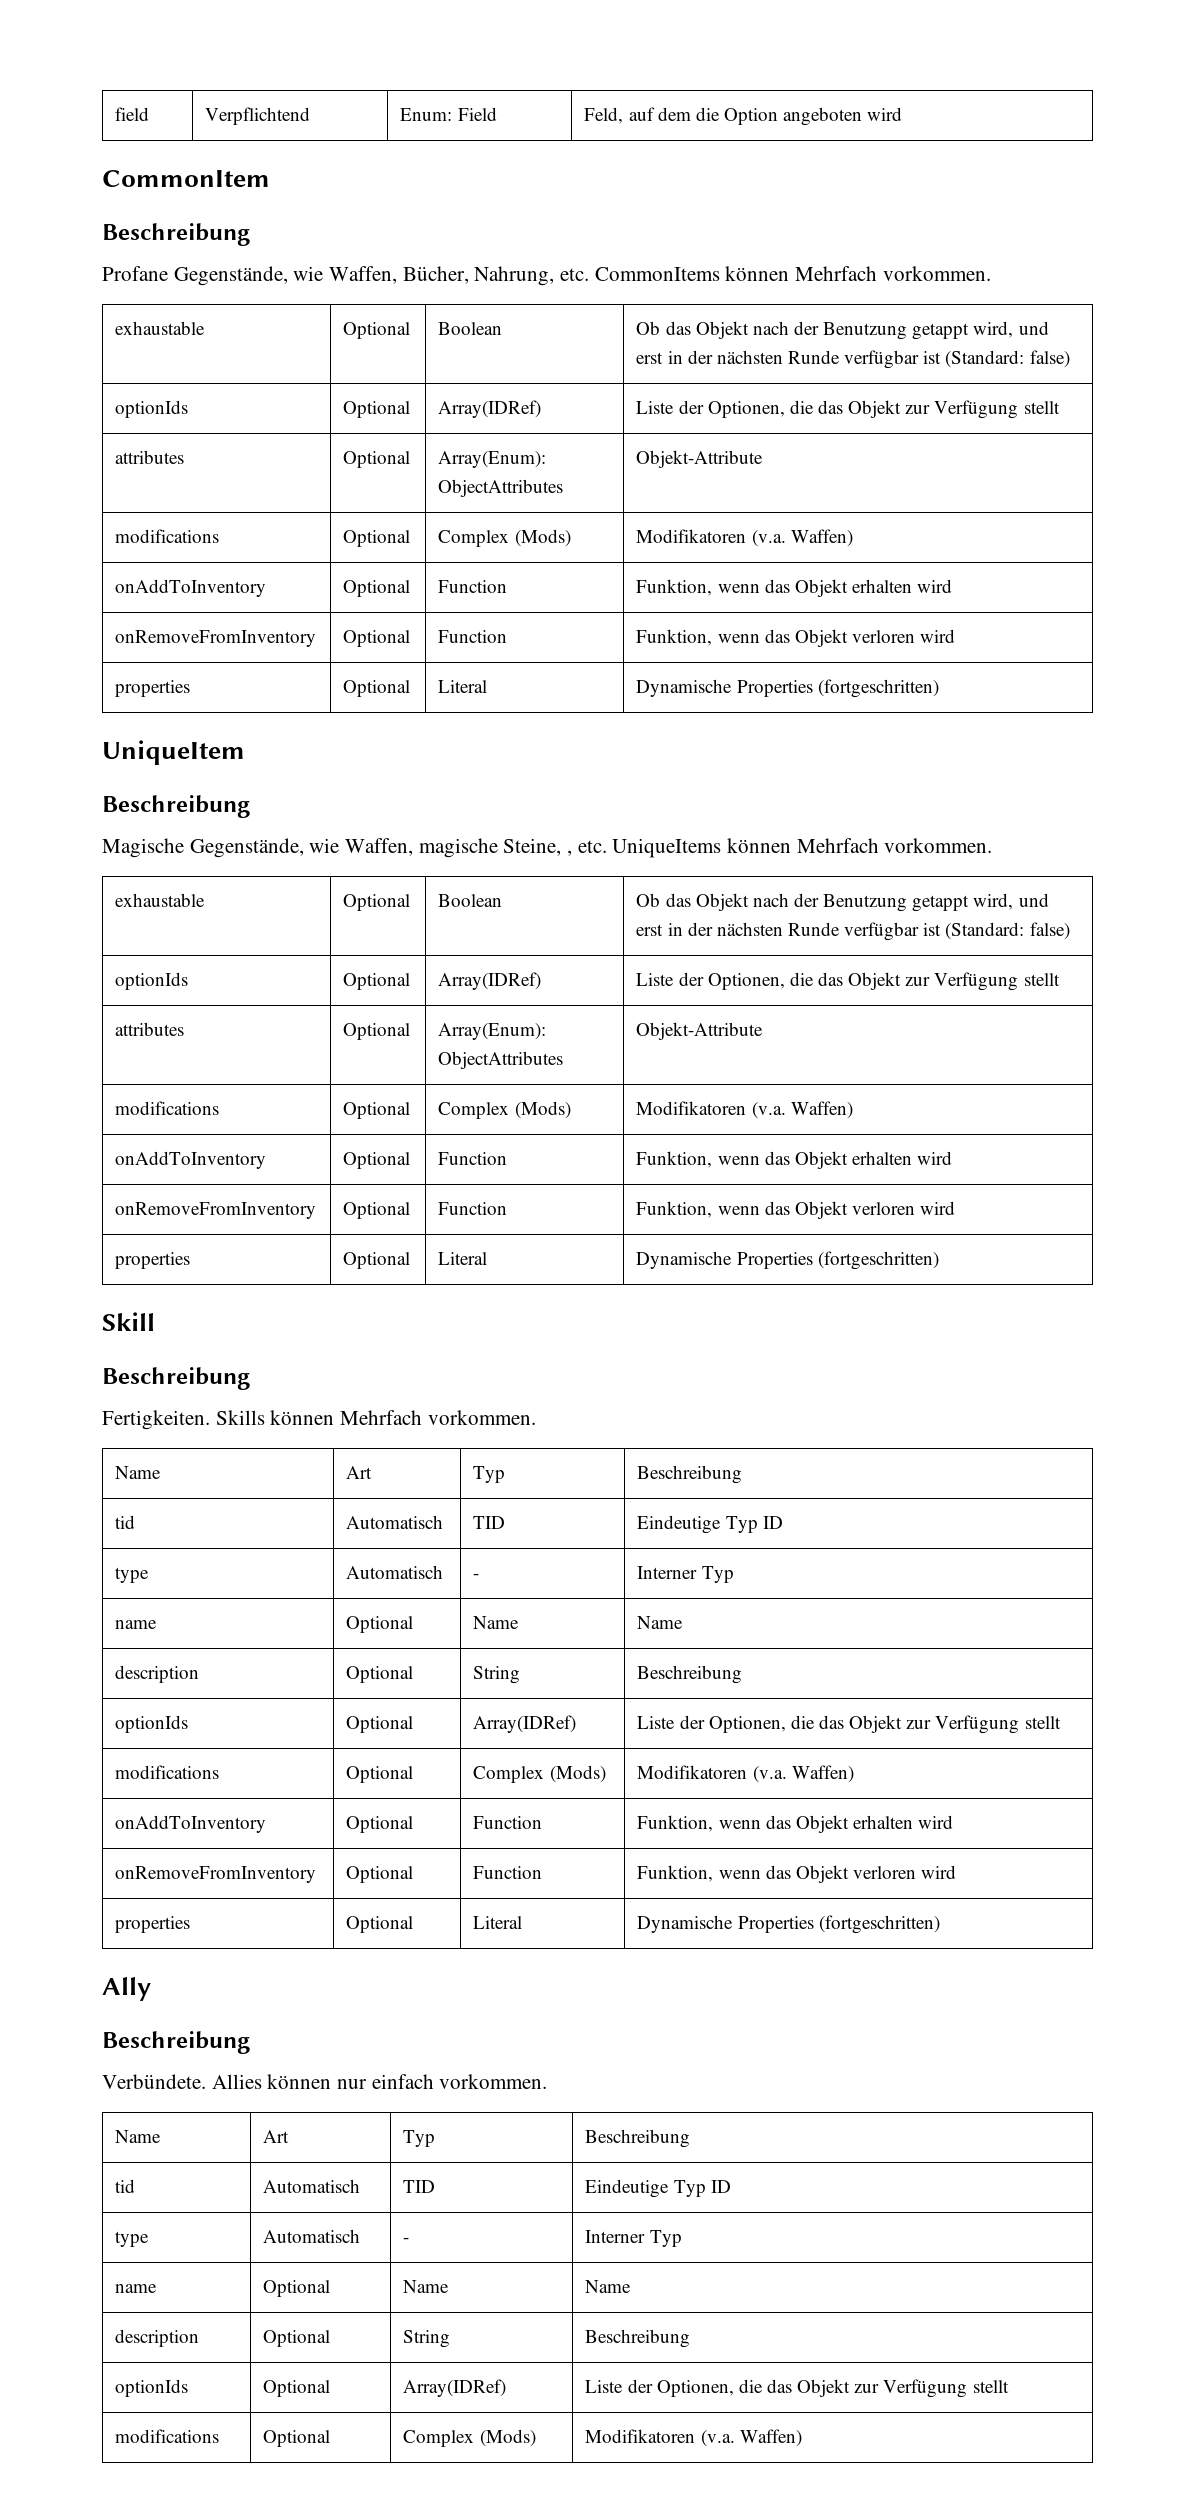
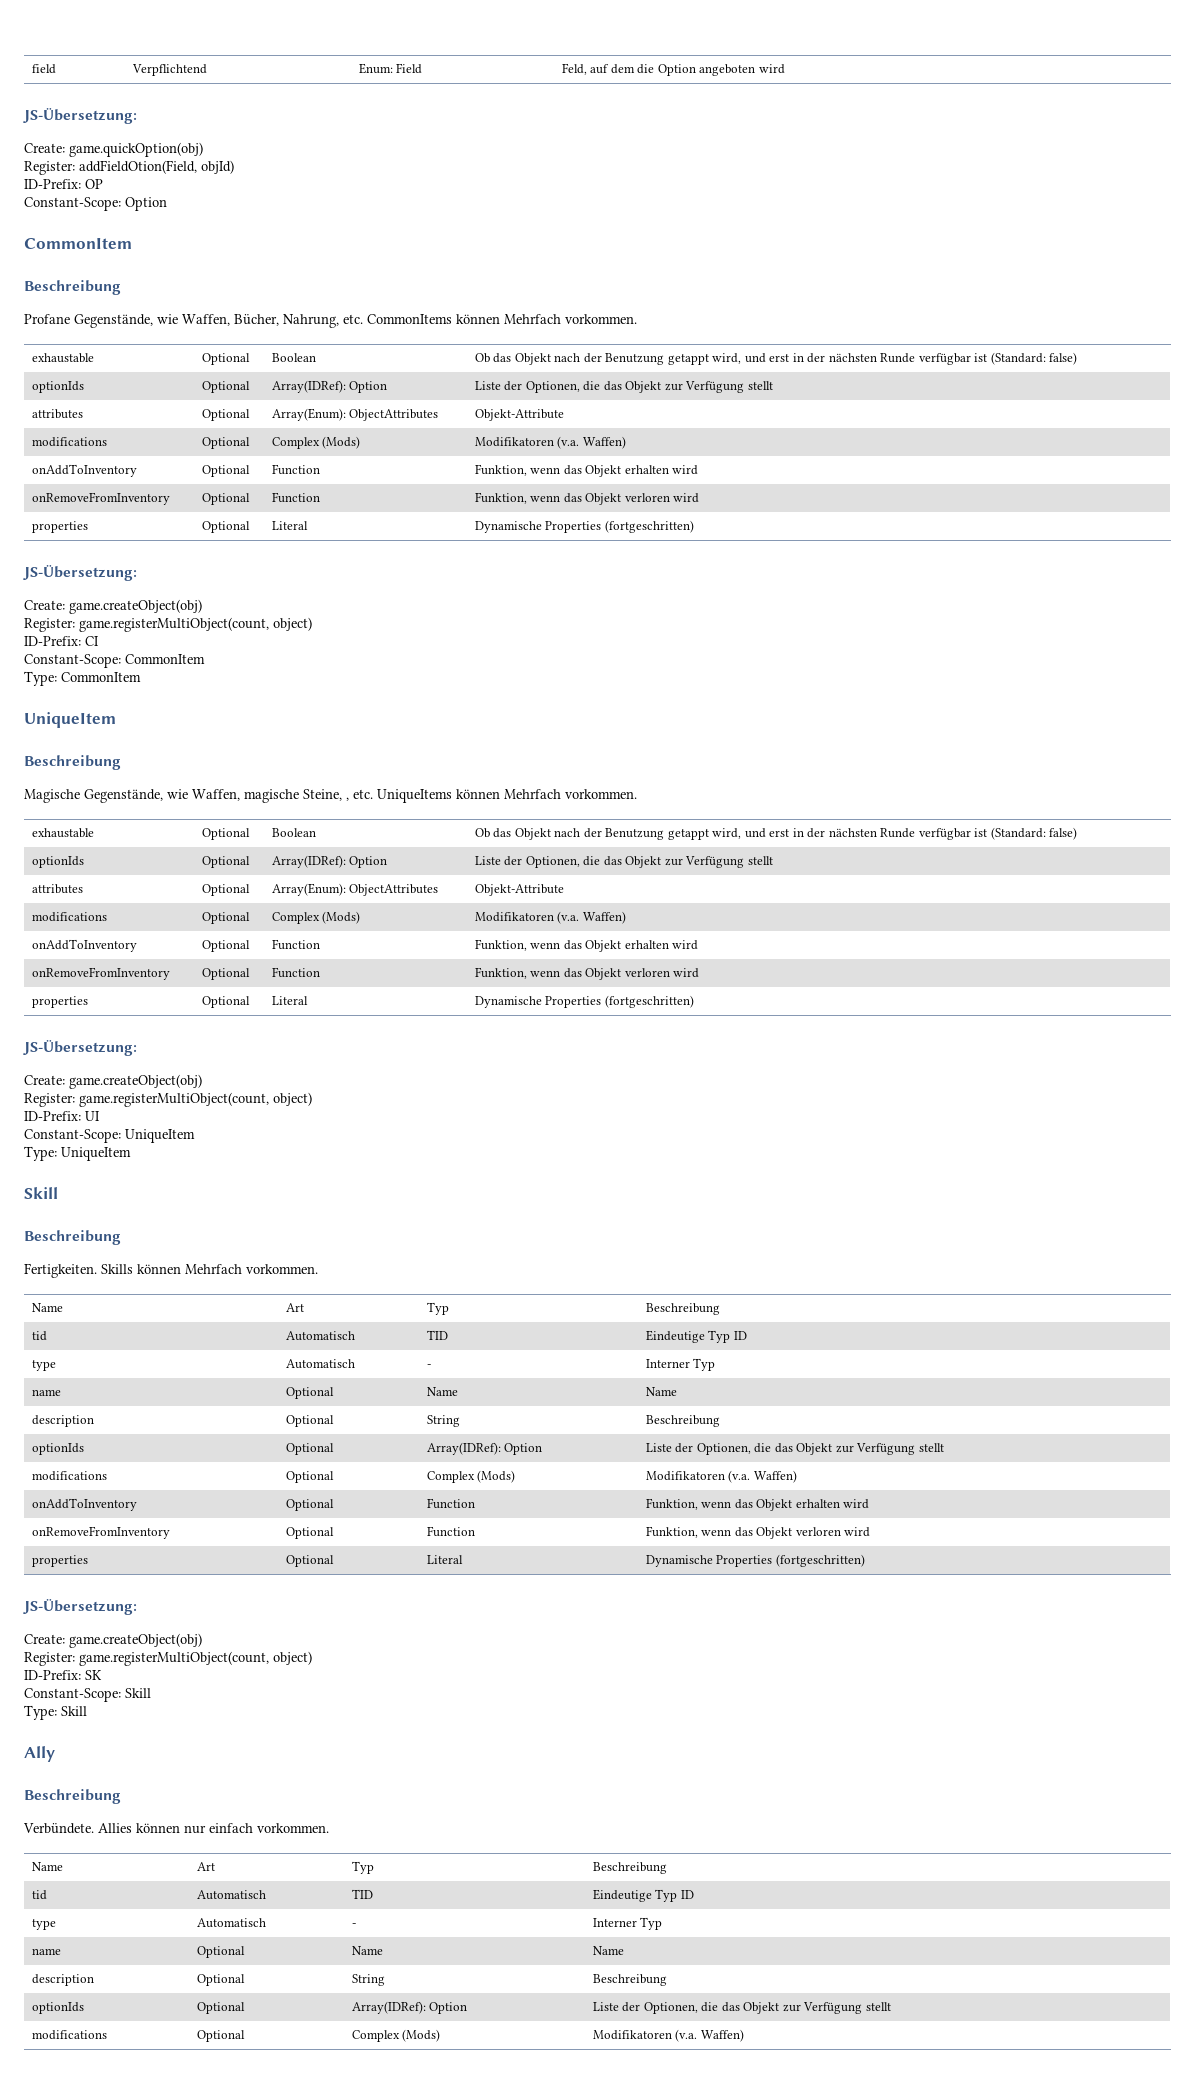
(903, 114) none -> [23,108,137,124] [24,142,203,157] [24,160,234,175] [24,179,103,189] [24,197,167,211] // JS-Übersetzung: // Create: game.quickOption(obj) // Register: addFieldOtion(Field, objId) // ID-Prefix: OP // Constant-Scope: Option
[438,400,542,418] Array(IDRef) -> [271,380,388,393] Array(IDRef): Option
(939, 688) none -> [23,565,137,581] [24,599,202,614] [24,617,312,632] [24,636,99,646] [24,654,205,668] [24,671,141,686] // JS-Übersetzung: // Create: game.createObject(obj) // Register: game.registerMultiObject(count, object) // ID-Prefix: CI // Constant-Scope: CommonItem // Type: CommonItem
[438,972,542,990] Array(IDRef) -> [271,855,388,868] Array(IDRef): Option
(939, 1260) none -> [23,1040,137,1056] [24,1074,202,1089] [24,1092,312,1107] [24,1111,100,1121] [24,1129,195,1143] [24,1146,131,1161] // JS-Übersetzung: // Create: game.createObject(obj) // Register: game.registerMultiObject(count, object) // ID-Prefix: UI // Constant-Scope: UniqueItem // Type: UniqueItem
[473,1715,577,1733] Array(IDRef) -> [426,1442,543,1455] Array(IDRef): Option
(940, 1924) none -> [23,1599,137,1615] [24,1633,202,1648] [24,1651,312,1666] [24,1670,102,1680] [24,1688,151,1702] [24,1705,87,1720] // JS-Übersetzung: // Create: game.createObject(obj) // Register: game.registerMultiObject(count, object) // ID-Prefix: SK // Constant-Scope: Skill // Type: Skill
[403,2379,507,2397] Array(IDRef) -> [351,2001,468,2014] Array(IDRef): Option

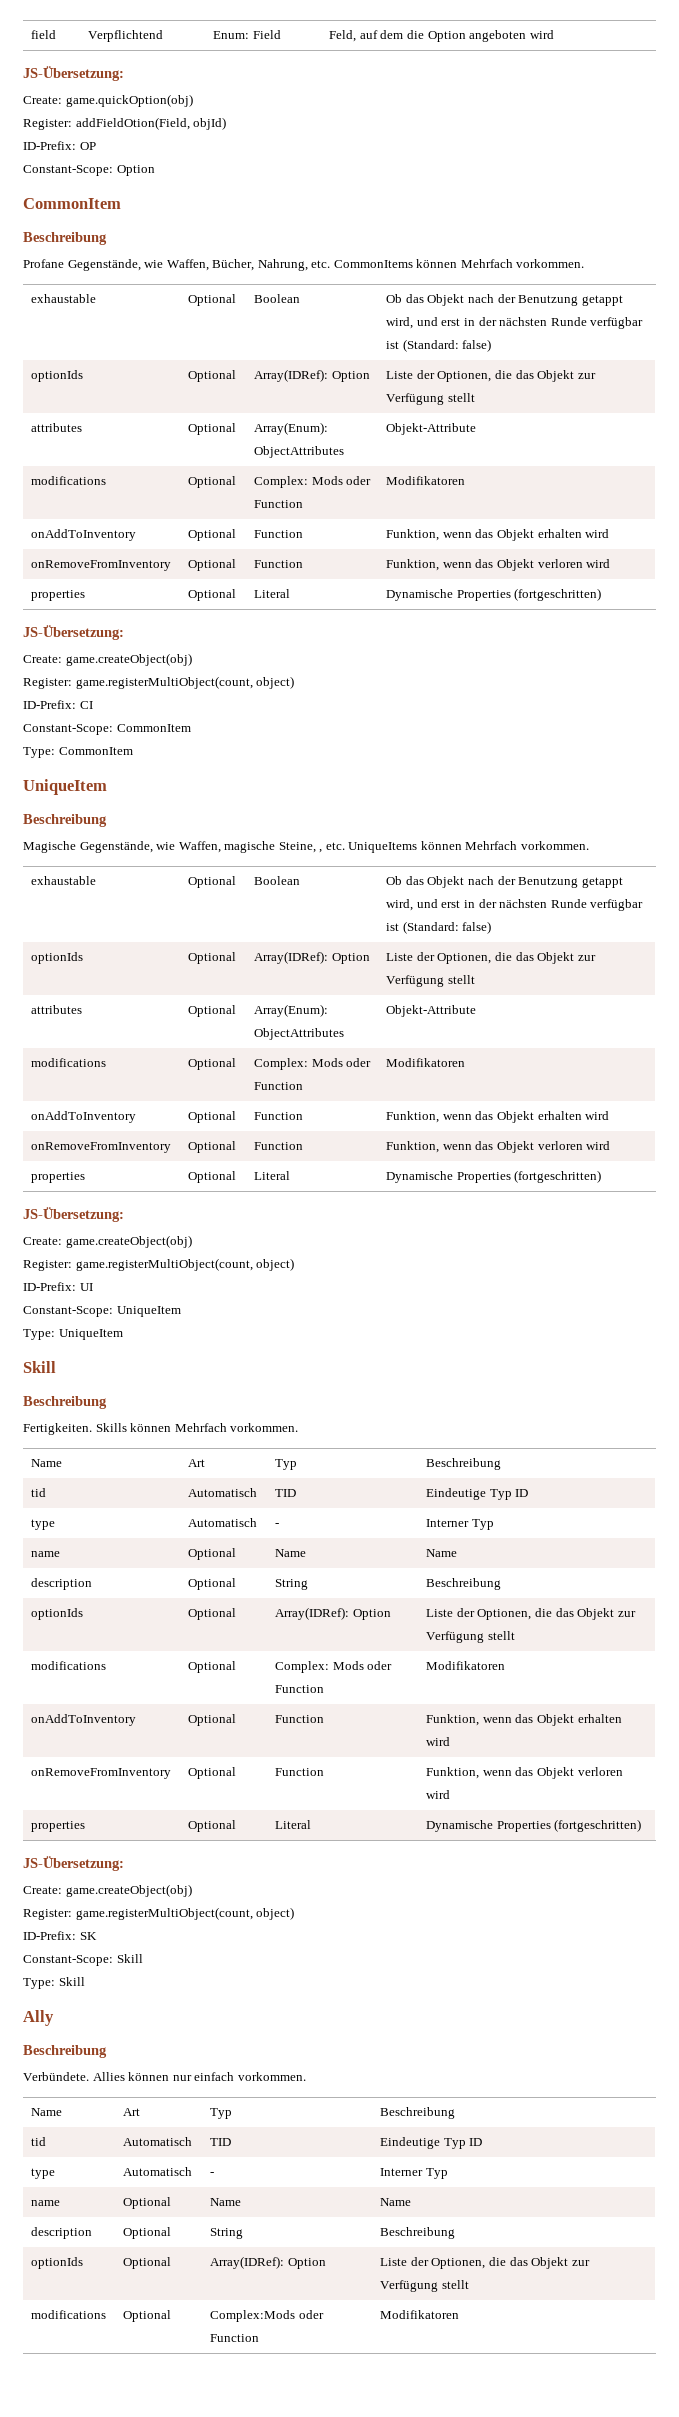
[271,436,361,449] [474,436,626,449] Complex (Mods) | Modifikatoren (v.a. Waffen) -> [254,476,372,488] [254,500,304,508] [386,476,466,485] Complex: Mods oder Function | Modifikatoren
[271,911,361,924] [474,911,626,924] Complex (Mods) | Modifikatoren (v.a. Waffen) -> [254,1058,372,1070] [254,1082,304,1090] [386,1058,466,1067] Complex: Mods oder Function | Modifikatoren
[426,1470,516,1483] [645,1470,797,1483] Complex (Mods) | Modifikatoren (v.a. Waffen) -> [275,1661,393,1673] [275,1685,325,1693] [426,1661,506,1670] Complex: Mods oder Function | Modifikatoren
[351,2029,441,2042] [592,2029,744,2042] Complex (Mods) | Modifikatoren (v.a. Waffen) -> [210,2310,324,2322] [210,2334,260,2342] [380,2310,460,2319] Complex:Mods oder Function | Modifikatoren

